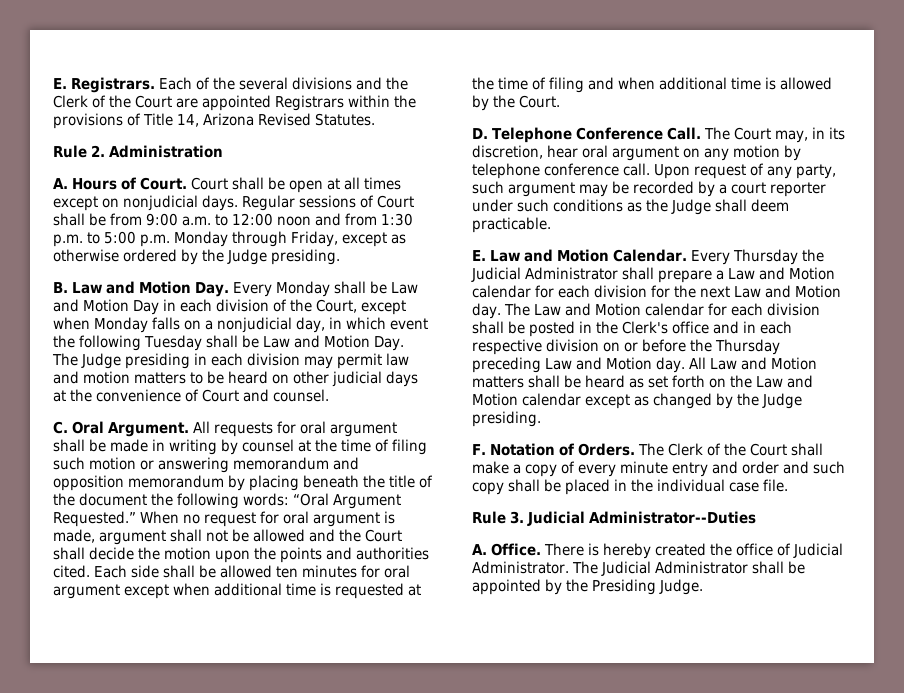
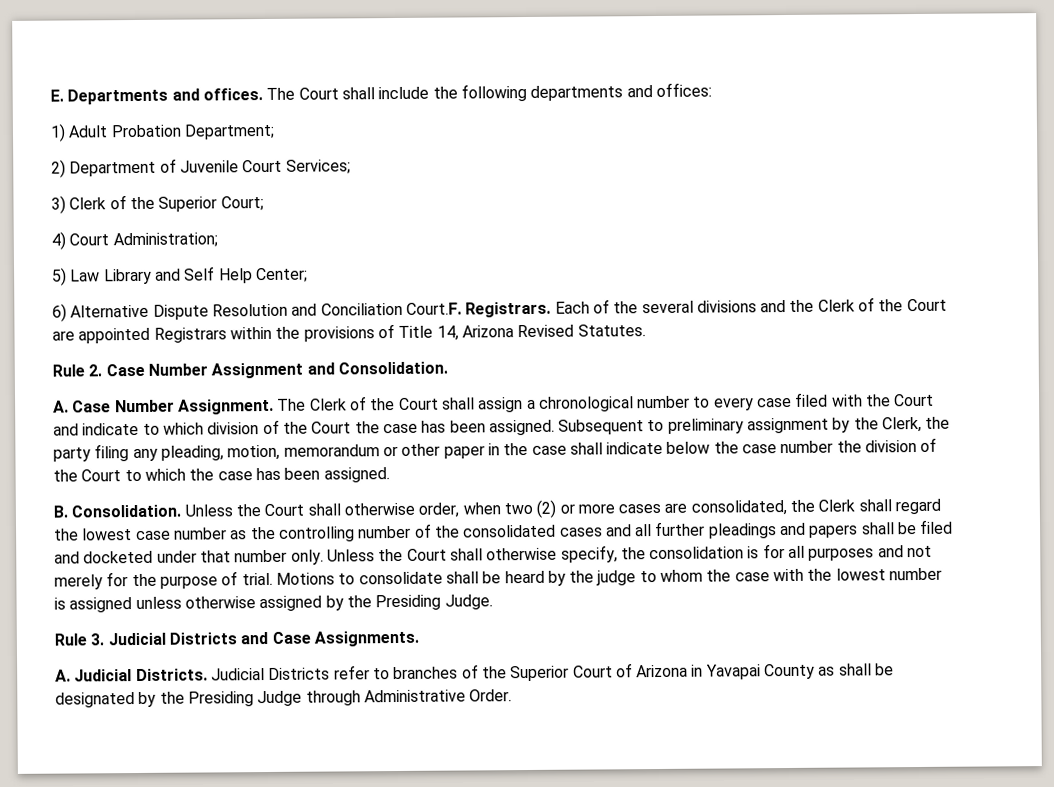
[53,78,67,89] E. -> [50,82,712,105] [50,123,275,142] [51,158,351,178] [51,195,264,214] [51,231,218,250] [52,266,308,286] [52,302,462,322] E. Departments and offices. The Court shall include the following departments and offices: // 1) Adult Probation Department; // 2) Department of Juvenile Court Services; // 3) Clerk of the Superior Court; // 4) Court Administration; // 5) Law Library and Self Help Center; // 6) Alternative Dispute Resolution and Conciliation Court.F.
[109,145,223,158] [53,177,401,193] [53,195,414,211] [53,213,413,226] [53,231,406,247] [53,249,340,265] [53,281,418,297] [53,299,406,315] [53,317,428,333] [53,335,404,351] [52,353,409,369] [53,371,418,387] [53,389,329,402] [53,421,397,437] [53,439,427,455] [53,457,359,473] [53,475,433,491] [53,493,401,509] [53,511,395,527] [53,529,402,545] [53,547,429,563] [53,565,410,578] [53,583,421,599] [472,77,832,93] [472,95,560,111] [472,127,845,143] [472,145,801,161] [472,163,836,179] [472,181,826,197] [472,199,789,215] [472,217,551,233] [472,249,824,265] [471,267,835,283] [472,285,841,298] [472,303,820,319] [472,321,792,337] [472,339,780,355] [472,357,817,373] [472,375,813,388] [472,393,802,409] [472,411,541,427] [472,443,635,456] Administration // A. Hours of Court. Court shall be open at all times except on nonjudicial days. Regular sessions of Court shall be from 9:00 a.m. to 12:00 noon and from 1:30 p.m. to 5:00 p.m. Monday through Friday, except as otherwise ordered by the Judge presiding. // B. Law and Motion Day. Every Monday shall be Law and Motion Day in each division of the Court, except when Monday falls on a nonjudicial day, in which event the following Tuesday shall be Law and Motion Day. The Judge presiding in each division may permit law and motion matters to be heard on other judicial days at the convenience of Court and counsel. // C. Oral Argument. All requests for oral argument shall be made in writing by counsel at the time of filing such motion or answering memorandum and opposition memorandum by placing beneath the title of the document the following words: “Oral Argument Requested.” When no request for oral argument is made, argument shall not be allowed and the Court shall decide the motion upon the points and authorities cited. Each side shall be allowed ten minutes for oral argument except when additional time is requested at the time of filing and when additional time is allowed by the Court. // D. Telephone Conference Call. The Court may, in its discretion, hear oral argument on any motion by telephone conference call. Upon request of any party, such argument may be recorded by a court reporter under such conditions as the Judge shall deem practicable. // E. Law and Motion Calendar. Every Thursday the Judicial Administrator shall prepare a Law and Motion calendar for each division for the next Law and Motion day. The Law and Motion calendar for each division shall be posted in the Clerk's office and in each respective division on or before the Thursday preceding Law and Motion day. All Law and Motion matters shall be heard as set forth on the Law and Motion calendar except as changed by the Judge presiding. // F. Notation of Orders. -> [105,361,448,379] [53,398,274,415] Case Number Assignment and Consolidation. // A. Case Number Assignment.
[472,461,845,477] [472,479,788,495] [472,511,756,526] [472,543,843,559] [472,561,805,576] [472,579,703,595] make a copy of every minute entry and order and such copy shall be placed in the individual case file. // Rule 3. Judicial Administrator--Duties // A. Office. There is hereby created the office of Judicial Administrator. The Judicial Administrator shall be appointed by the Presiding Judge. -> [478,392,935,413] [53,416,951,436] [53,437,938,462] [53,467,390,483] [53,498,942,518] [54,519,954,542] [54,544,933,565] [54,567,943,590] [54,594,493,613] [54,630,419,647] [55,663,895,682] [55,689,513,708] assign a chronological number to every case filed with the Court and indicate to which division of the Court the case has been assigned. Subsequent to preliminary assignment by the Clerk, the party filing any pleading, motion, memorandum or other paper in the case shall indicate below the case number the division of the Court to which the case has been assigned. // B. Consolidation. Unless the Court shall otherwise order, when two (2) or more cases are consolidated, the Clerk shall regard the lowest case number as the controlling number of the consolidated cases and all further pleadings and papers shall be filed and docketed under that number only. Unless the Court shall otherwise specify, the consolidation is for all purposes and not merely for the purpose of trial. Motions to consolidate shall be heard by the judge to whom the case with the lowest number is assigned unless otherwise assigned by the Presiding Judge. // Rule 3. Judicial Districts and Case Assignments. // A. Judicial Districts. Judicial Districts refer to branches of the Superior Court of Arizona in Yavapai County as shall be designated by the Presiding Judge through Administrative Order.

